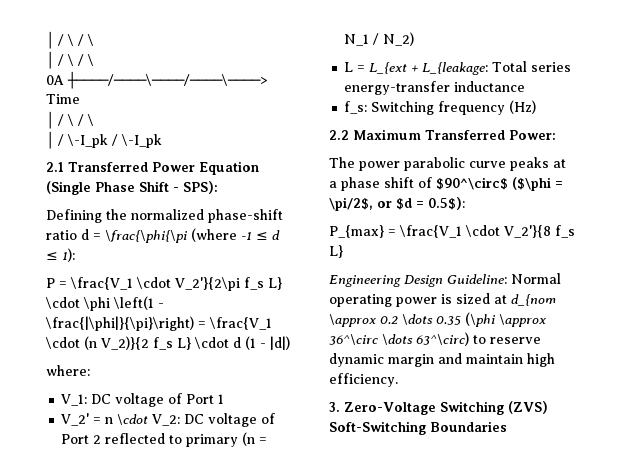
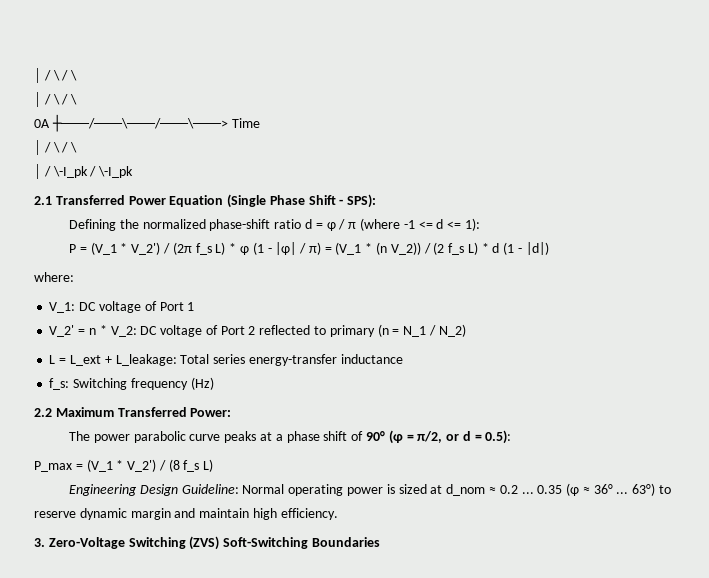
[105,228,280,243] [46,248,75,262] [46,277,282,291] [45,296,164,311] [45,316,272,331] [45,336,229,350] \frac{\phi{\pi (where -1 ≤ d ≤ 1): // P = \frac{V_1 \cdot V_2'}{2\pi f_s L} \cdot \phi \left(1 - \frac{|\phi|}{\pi}\right) = \frac{V_1 \cdot (n V_2)}{2 f_s L} \cdot -> [326,218,480,231] [69,242,489,255] φ / π (where -1 <= d <= 1): // P = (V_1 * V_2') / (2π f_s L) * φ (1 - |φ| / π) = (V_1 * (n V_2)) / (2 f_s L) *
[117,414,149,425] \cdot -> [99,325,107,335] *
[369,62,489,75] L_{ext + L_{leakage: -> [69,354,177,366] L_ext + L_leakage:
[436,177,563,191] [329,197,465,211] [329,225,575,238] [329,245,343,258] $90^\circ$ ($\phi = \pi/2$, or $d = 0.5$): // P_{max} = \frac{V_1 \cdot V_2'}{8 f_s L} -> [365,430,512,444] [34,459,214,472] 90° (φ = π/2, or d = 0.5): // P_max = (V_1 * V_2') / (8 f_s L)
[511,294,556,306] [329,312,546,327] [329,332,469,346] d_{nom \approx 0.2 \dots 0.35 (\phi \approx 36^\circ \dots 63^\circ) -> [446,483,656,496] d_nom ≈ 0.2 ... 0.35 (φ ≈ 36° ... 63°)

